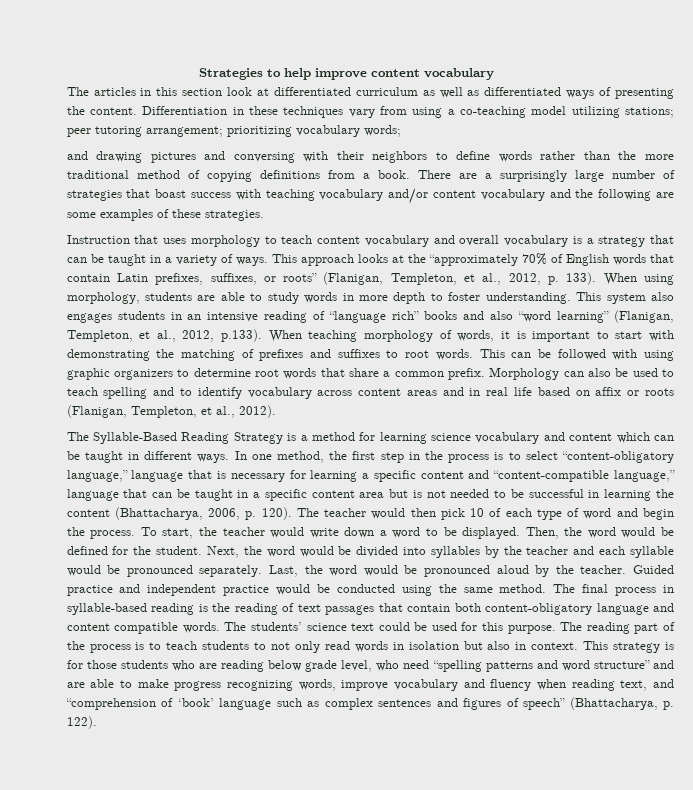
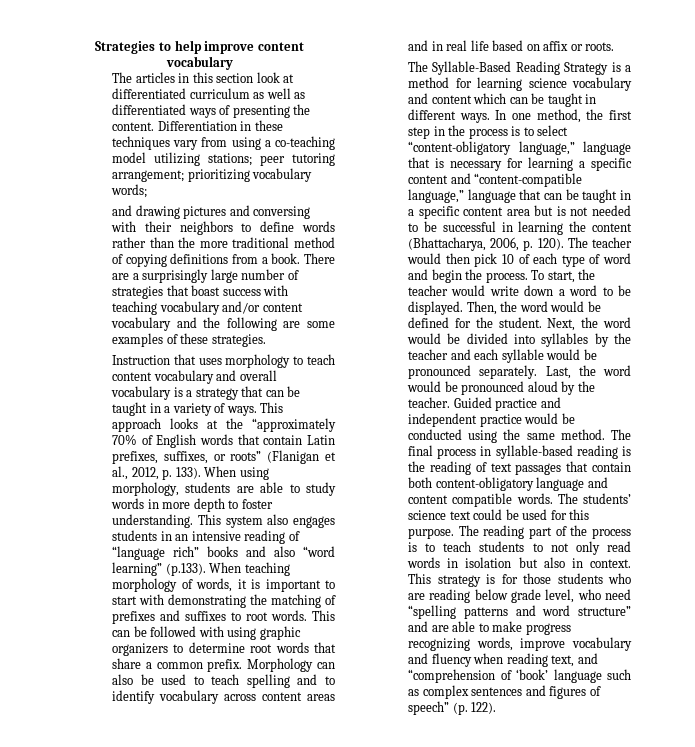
[323,272,457,285] (Flanigan, Templeton, -> [267,450,320,464] (Flanigan
[614,310,674,323] [66,329,263,342] (Flanigan, Templeton, et al., 2012, p.133). -> [165,563,206,576] (p.133).
[644,388,674,396] [66,405,276,418] roots (Flanigan, Templeton, et al., 2012). -> [585,42,615,51] roots.
[569,697,674,710] (Bhattacharya, p. -> [452,702,468,715] (p.

